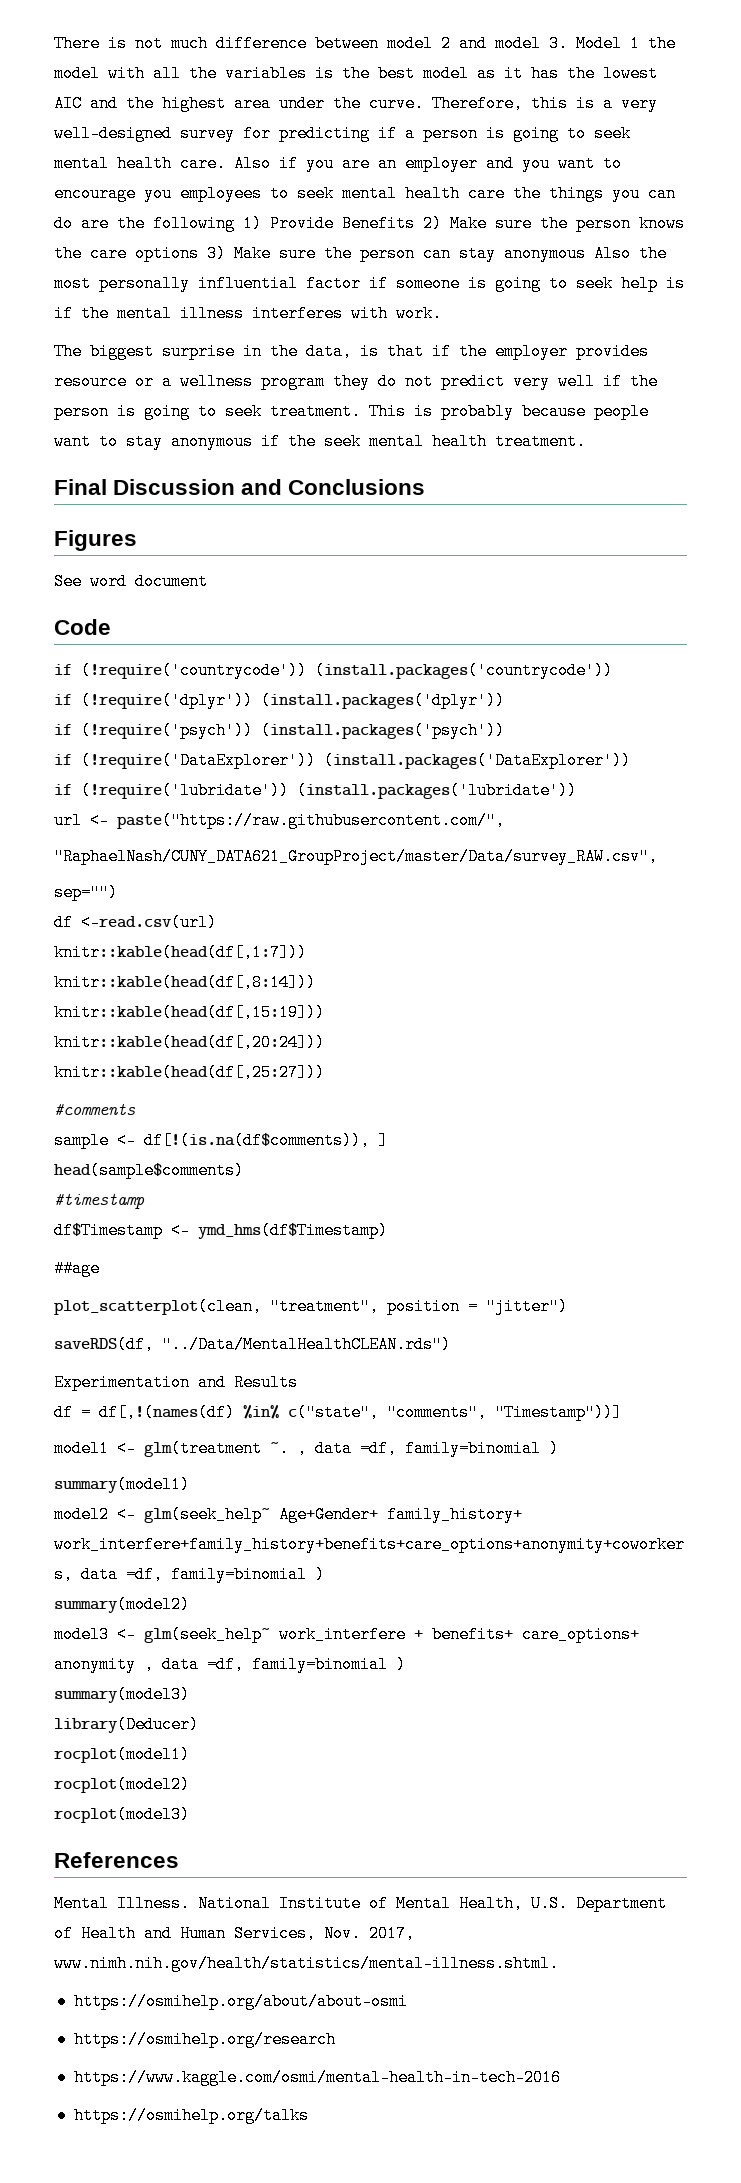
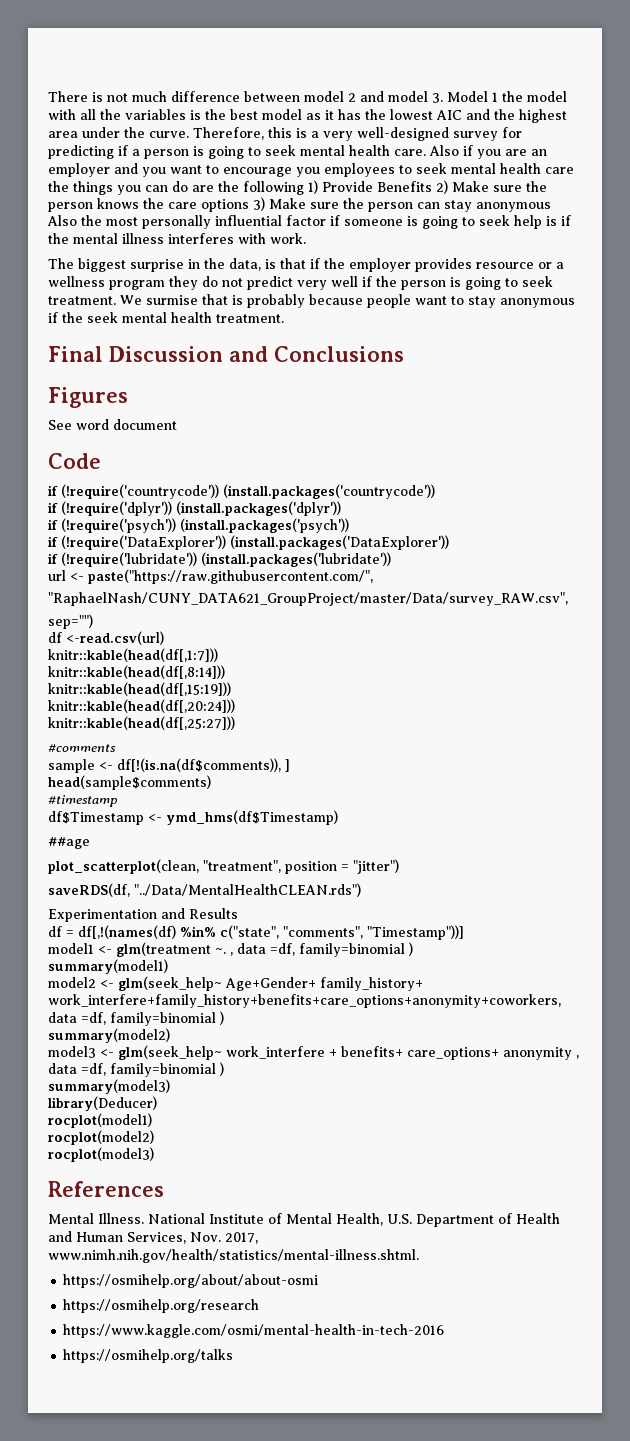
[369,403,406,420] This -> [120,294,228,305] We surmise that

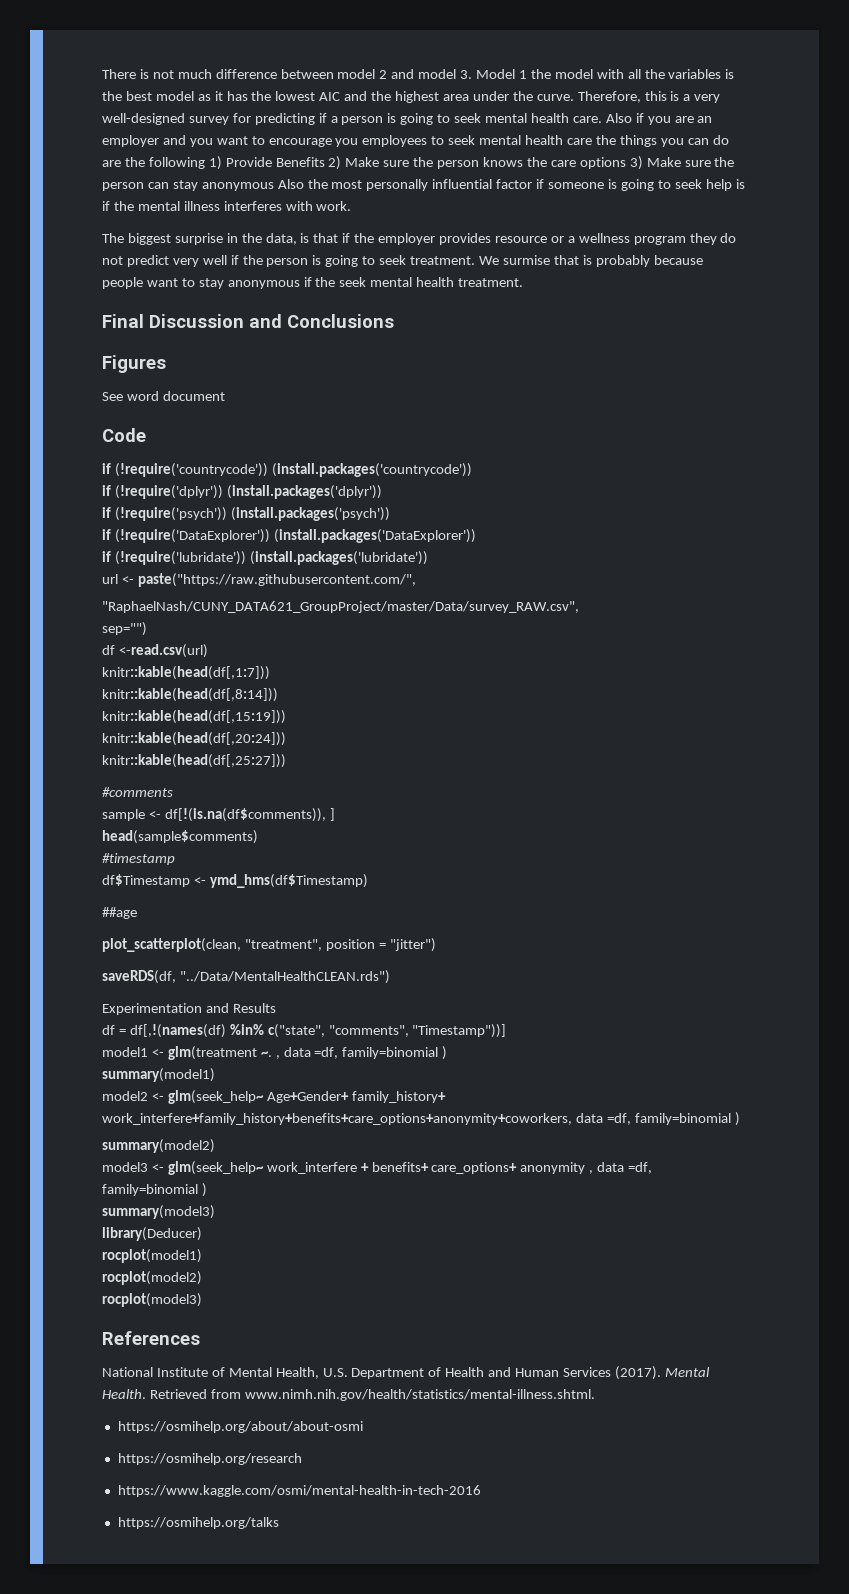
[48,1213,144,1224] Mental Illness. -> (200, 1338) none
[127,1232,258,1244] Services, Nov. 2017, -> [563,1366,710,1380] [102,1389,241,1399] Services (2017). Mental Health. Retrieved from

